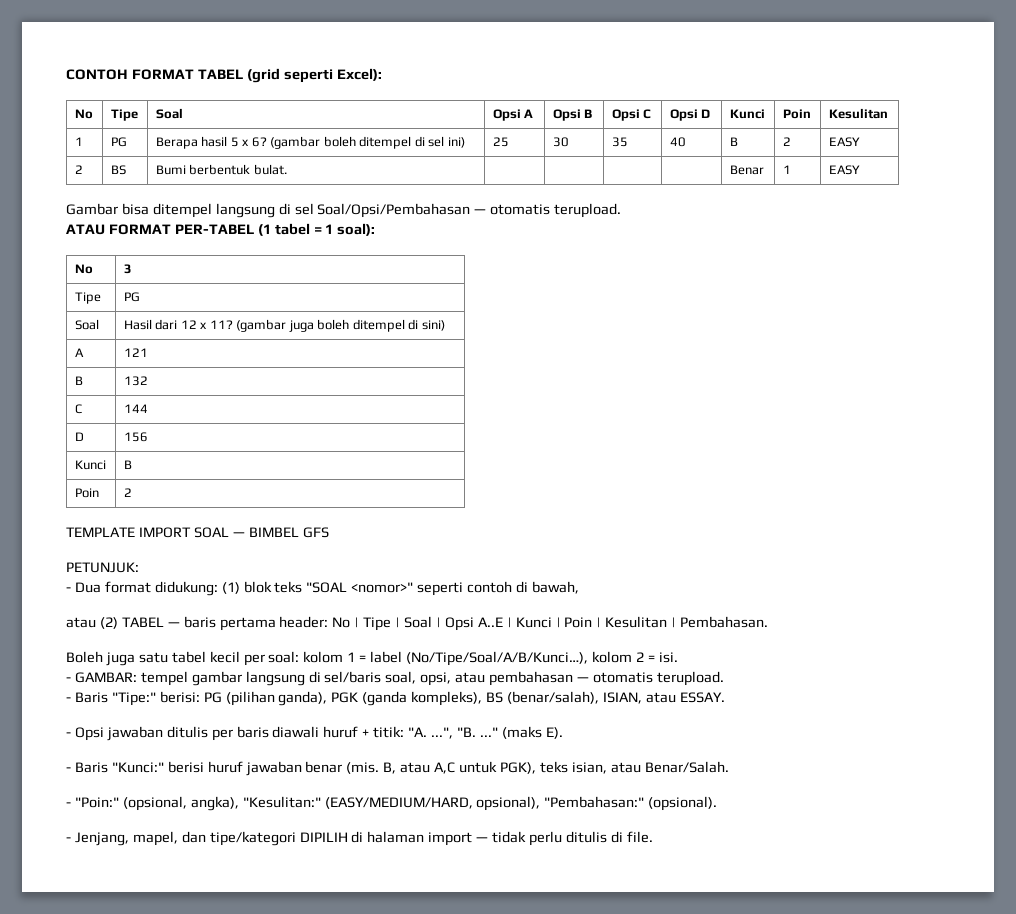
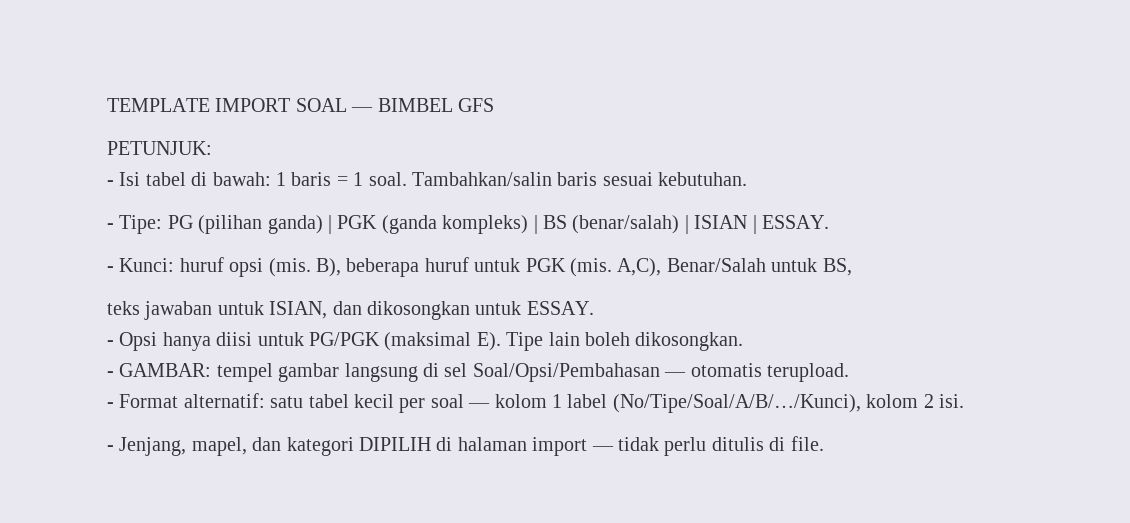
[66,68,382,83] [74,109,93,119] [110,109,138,121] [155,108,183,119] [492,109,534,121] [552,109,593,121] [611,109,652,121] [669,109,711,121] [729,109,765,119] [782,109,811,119] [828,108,888,119] [74,137,83,146] [110,137,127,147] [155,136,465,149] [492,137,509,147] [552,137,569,147] [611,137,628,147] [669,137,686,147] [729,137,738,146] [782,137,791,146] [828,137,860,147] [74,165,83,174] [110,165,126,175] [155,164,287,175] [729,165,764,175] [782,165,791,174] [828,165,860,175] [66,203,622,218] [66,223,376,236] [74,264,93,274] [123,264,132,274] [74,292,101,304] [123,292,140,302] [74,319,99,330] [123,319,445,332] [74,348,84,357] [123,348,148,357] [74,376,83,385] [123,376,148,386] [74,404,82,414] [123,404,148,413] [74,432,84,441] [123,432,148,442] [74,460,106,470] [123,460,132,469] [74,488,99,498] [123,488,132,497] CONTOH FORMAT TABEL (grid seperti Excel): // No | Tipe | Soal | Opsi A | Opsi B | Opsi C | Opsi D | Kunci | Poin | Kesulitan // 1 | PG | Berapa hasil 5 x 6? (gambar boleh ditempel di sel ini) | 25 | 30 | 35 | 40 | B | 2 | EASY // 2 | BS | Bumi berbentuk bulat. | | | | | Benar | 1 | EASY // Gambar bisa ditempel langsung di sel Soal/Opsi/Pembahasan — otomatis terupload. // ATAU FORMAT PER-TABEL (1 tabel = 1 soal): // No | 3 // Tipe | PG // Soal | Hasil dari 12 x 11? (gambar juga boleh ditempel di sini) // A | 121 // B | 132 // C | 144 // D | 156 // Kunci | B // Poin | 2 // -> (107, 105) none
[74,581,579,596] [66,616,769,631] [66,651,678,666] Dua format didukung: (1) blok teks "SOAL <nomor>" seperti contoh di bawah, // atau (2) TABEL — baris pertama header: No | Tipe | Soal | Opsi A..E | Kunci | Poin | Kesulitan | Pembahasan. // Boleh juga satu tabel kecil per soal: kolom 1 = label (No/Tipe/Soal/A/B/Kunci…), kolom 2 = isi. -> [119,172,748,186] [107,215,829,234] [107,257,852,277] [107,301,594,320] [107,332,744,351] Isi tabel di bawah: 1 baris = 1 soal. Tambahkan/salin baris sesuai kebutuhan. // - Tipe: PG (pilihan ganda) | PGK (ganda kompleks) | BS (benar/salah) | ISIAN | ESSAY. // - Kunci: huruf opsi (mis. B), beberapa huruf untuk PGK (mis. A,C), Benar/Salah untuk BS, // teks jawaban untuk ISIAN, dan dikosongkan untuk ESSAY. // - Opsi hanya diisi untuk PG/PGK (maksimal E). Tipe lain boleh dikosongkan.
[324,671,574,686] sel/baris soal, opsi, atau pembahasan -> [444,363,660,382] sel Soal/Opsi/Pembahasan
[74,691,725,706] [66,726,563,741] [66,761,729,776] [66,796,718,811] Baris "Tipe:" berisi: PG (pilihan ganda), PGK (ganda kompleks), BS (benar/salah), ISIAN, atau ESSAY. // - Opsi jawaban ditulis per baris diawali huruf + titik: "A. ...", "B. ..." (maks E). // - Baris "Kunci:" berisi huruf jawaban benar (mis. B, atau A,C untuk PGK), teks isian, atau Benar/Salah. // - "Poin:" (opsional, angka), "Kesulitan:" (EASY/MEDIUM/HARD, opsional), "Pembahasan:" (opsional). -> [119,393,964,413] Format alternatif: satu tabel kecil per soal — kolom 1 label (No/Tipe/Soal/A/B/…/Kunci), kolom 2 isi.
[209,831,296,846] tipe/kategori -> [286,437,354,456] kategori

